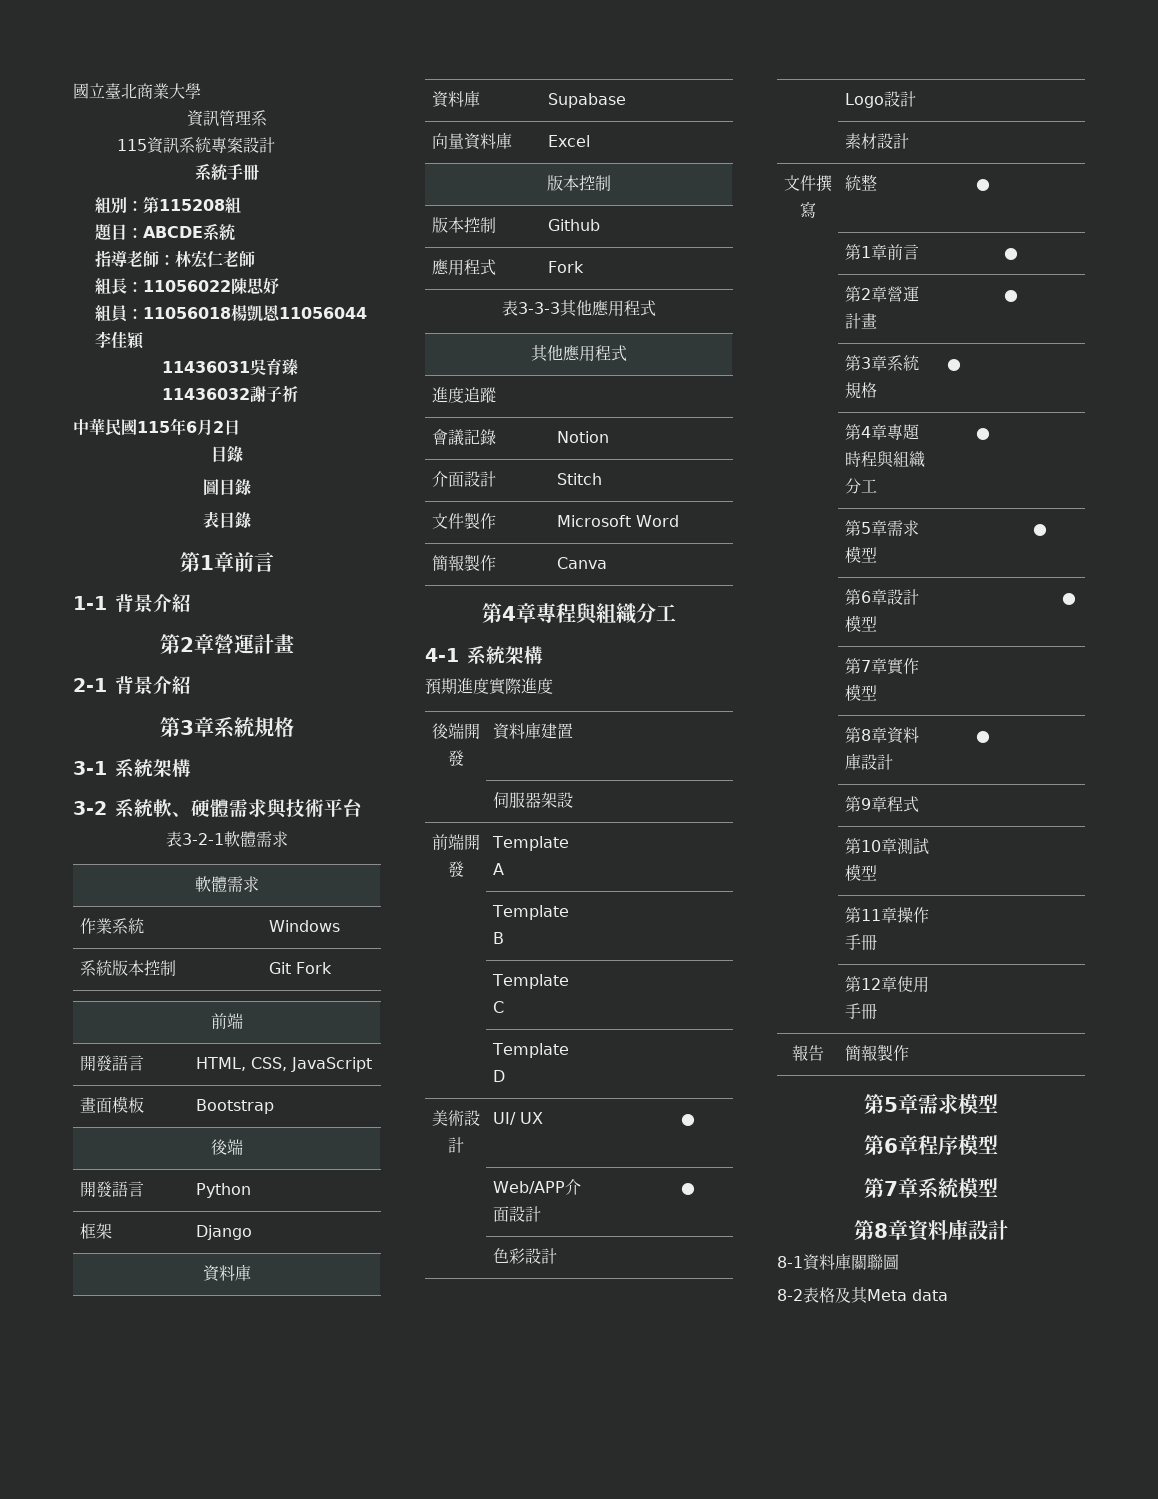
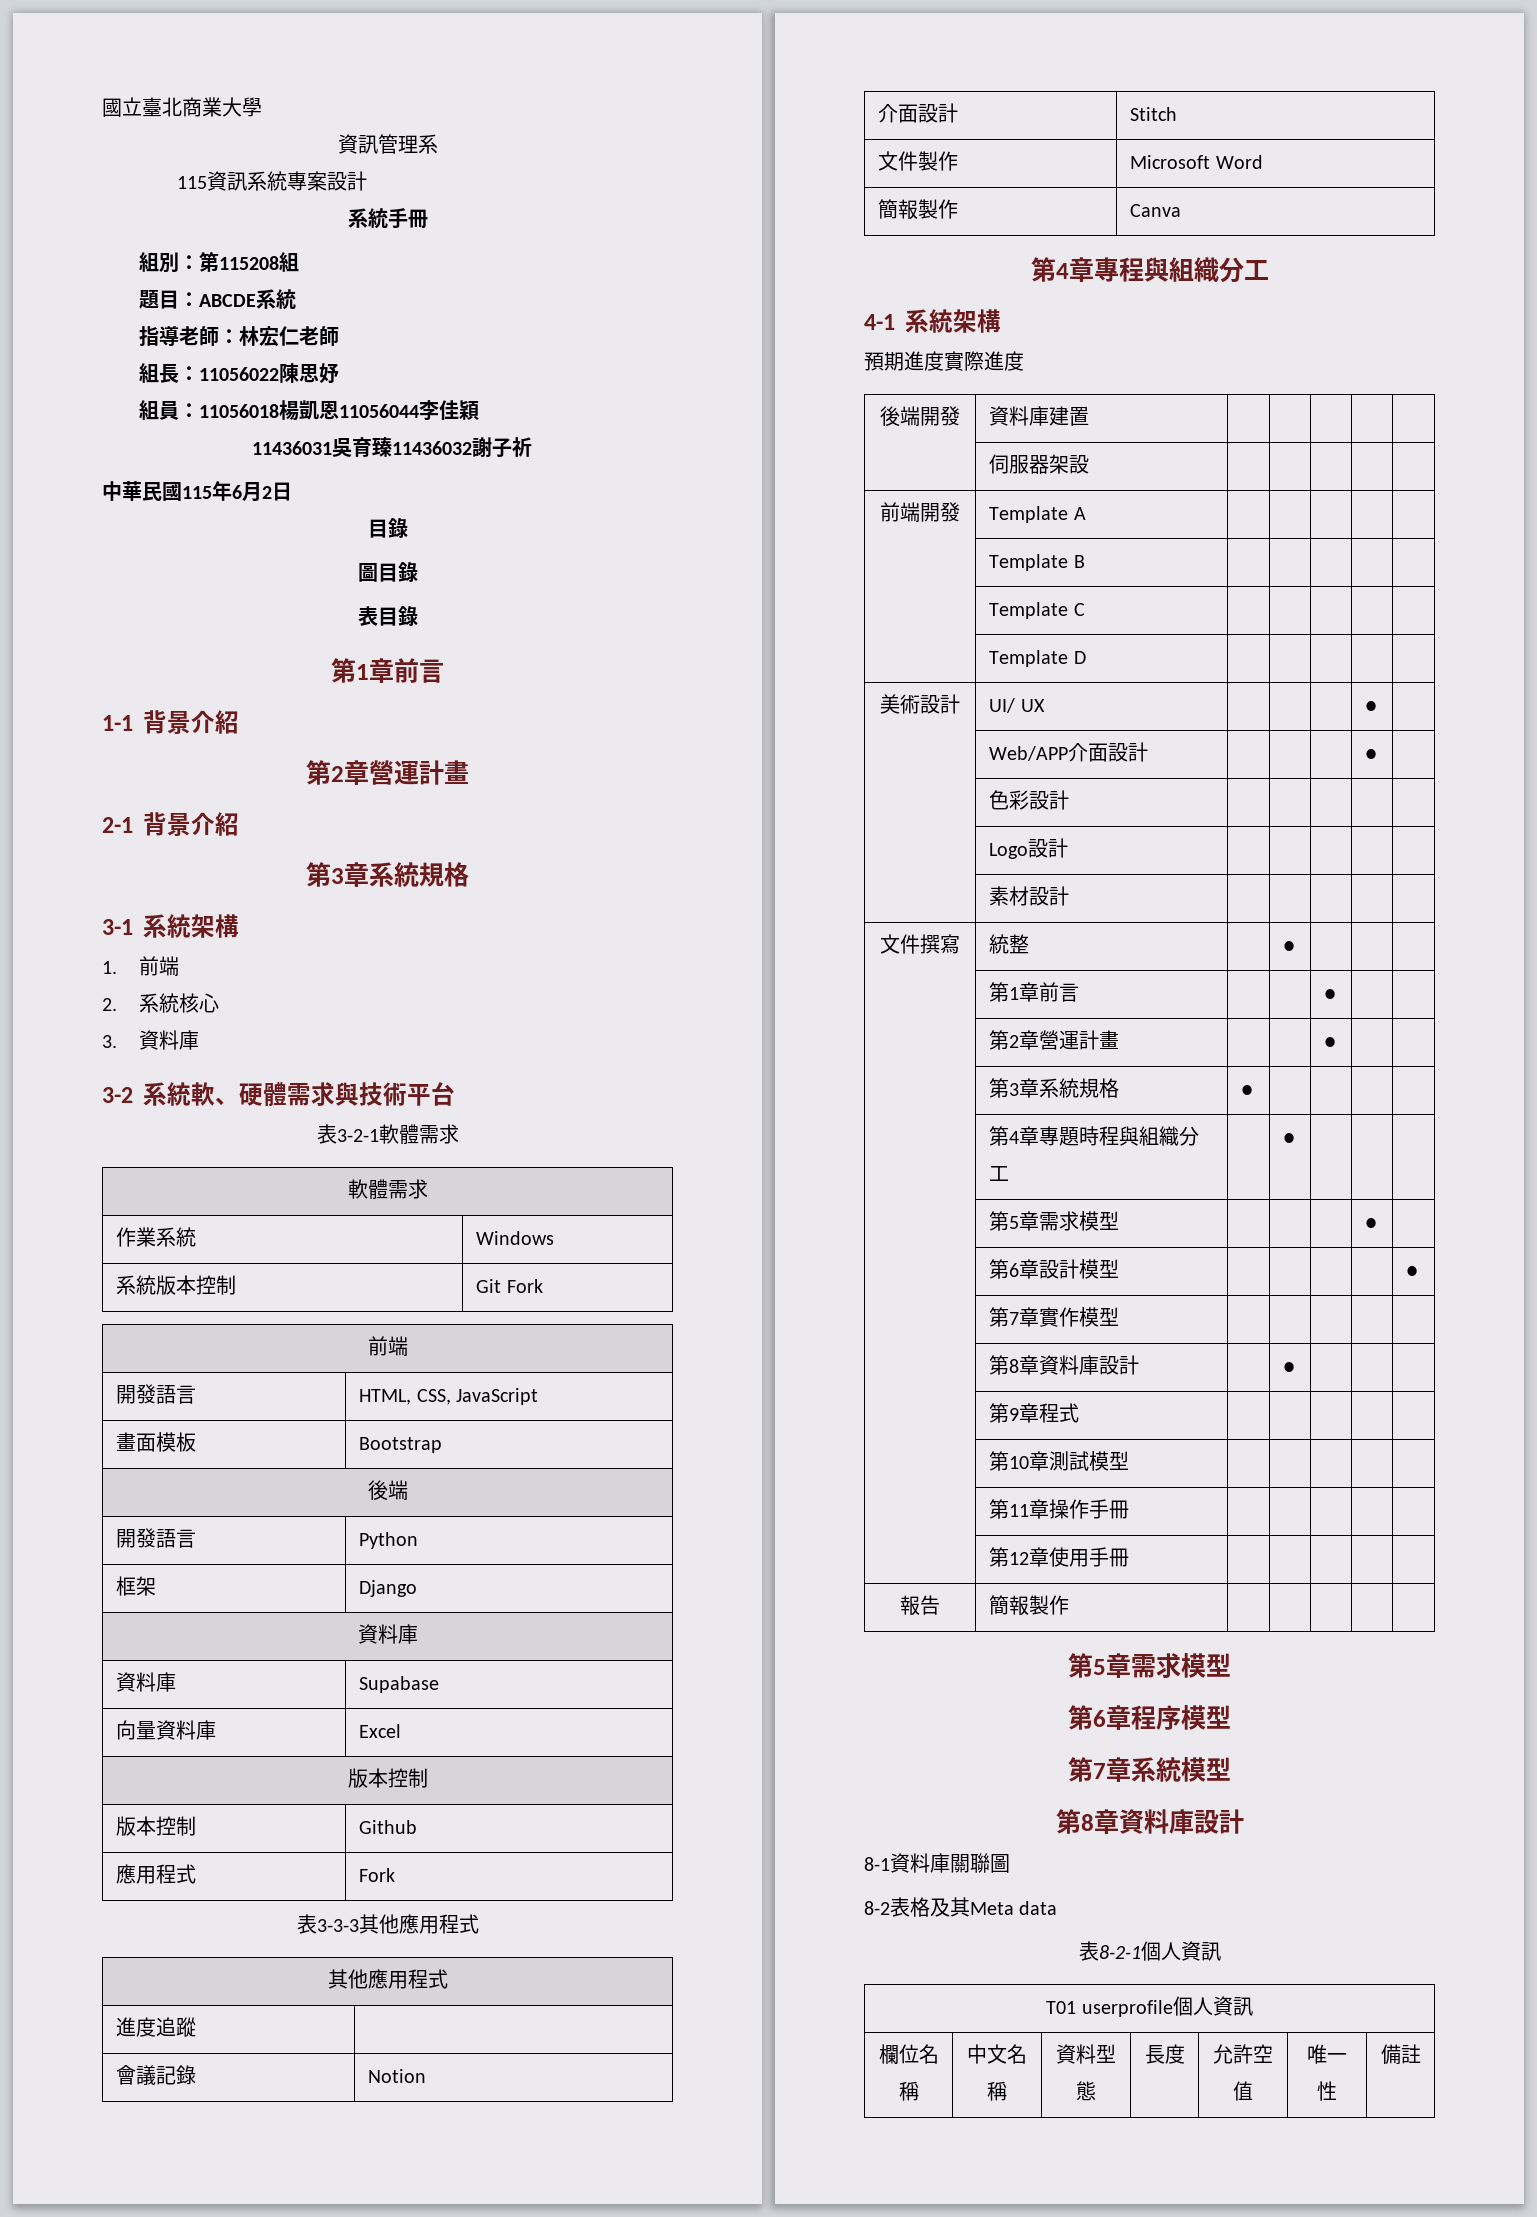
(191, 768) none -> [102,956,180,976] [102,993,220,1013] [102,1030,200,1050] // 1.前端 // 2.系統核心 // 3.資料庫
(948, 1295) none -> [1078,1941,1221,1961] [1046,1996,1253,2017] [878,2044,939,2064] [898,2081,919,2101] [967,2044,1027,2064] [987,2081,1007,2101] [1056,2044,1116,2064] [1076,2081,1096,2101] [1144,2044,1185,2064] [1213,2044,1273,2064] [1233,2081,1253,2101] [1307,2044,1347,2064] [1317,2081,1337,2101] [1380,2044,1421,2065] // 表8-2-1個人資訊 // T01 userprofile個人資訊 // 欄位名稱 | 中文名稱 | 資料型態 | 長度 | 允許空值 | 唯一性 | 備註

